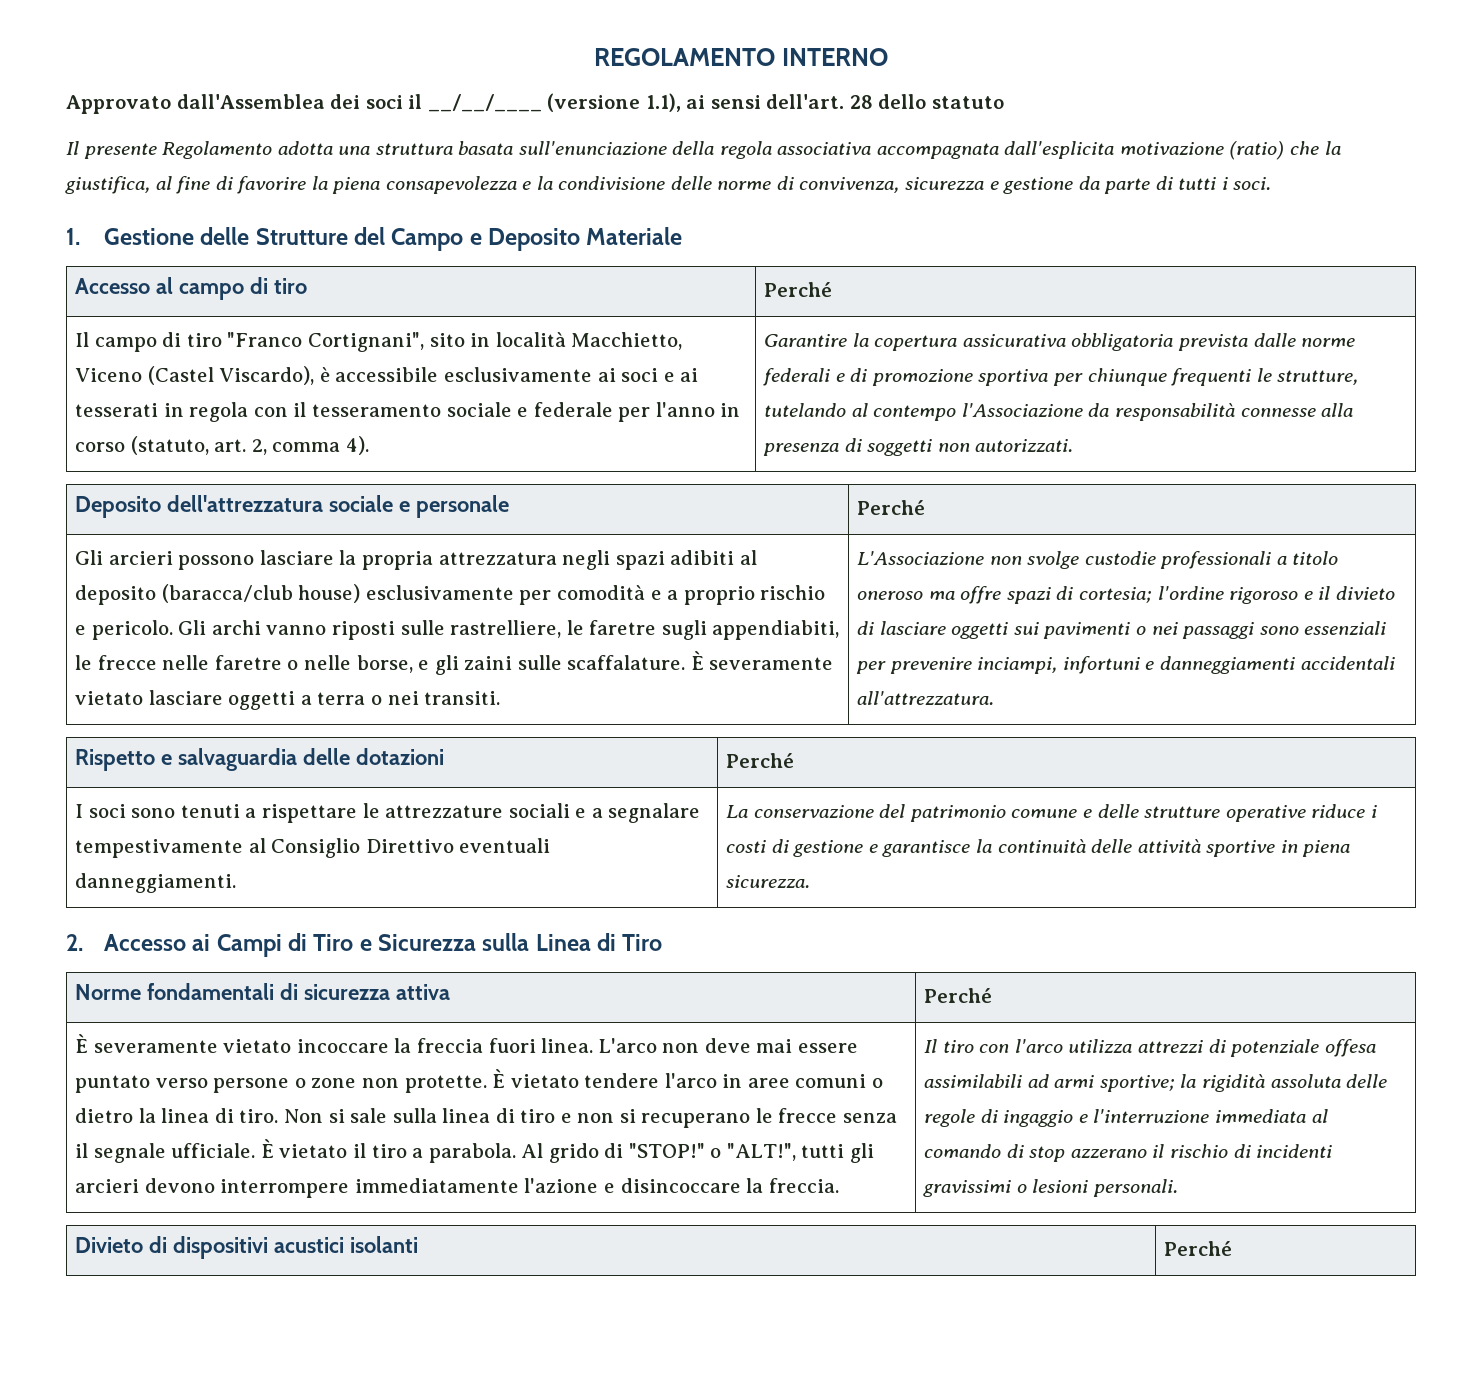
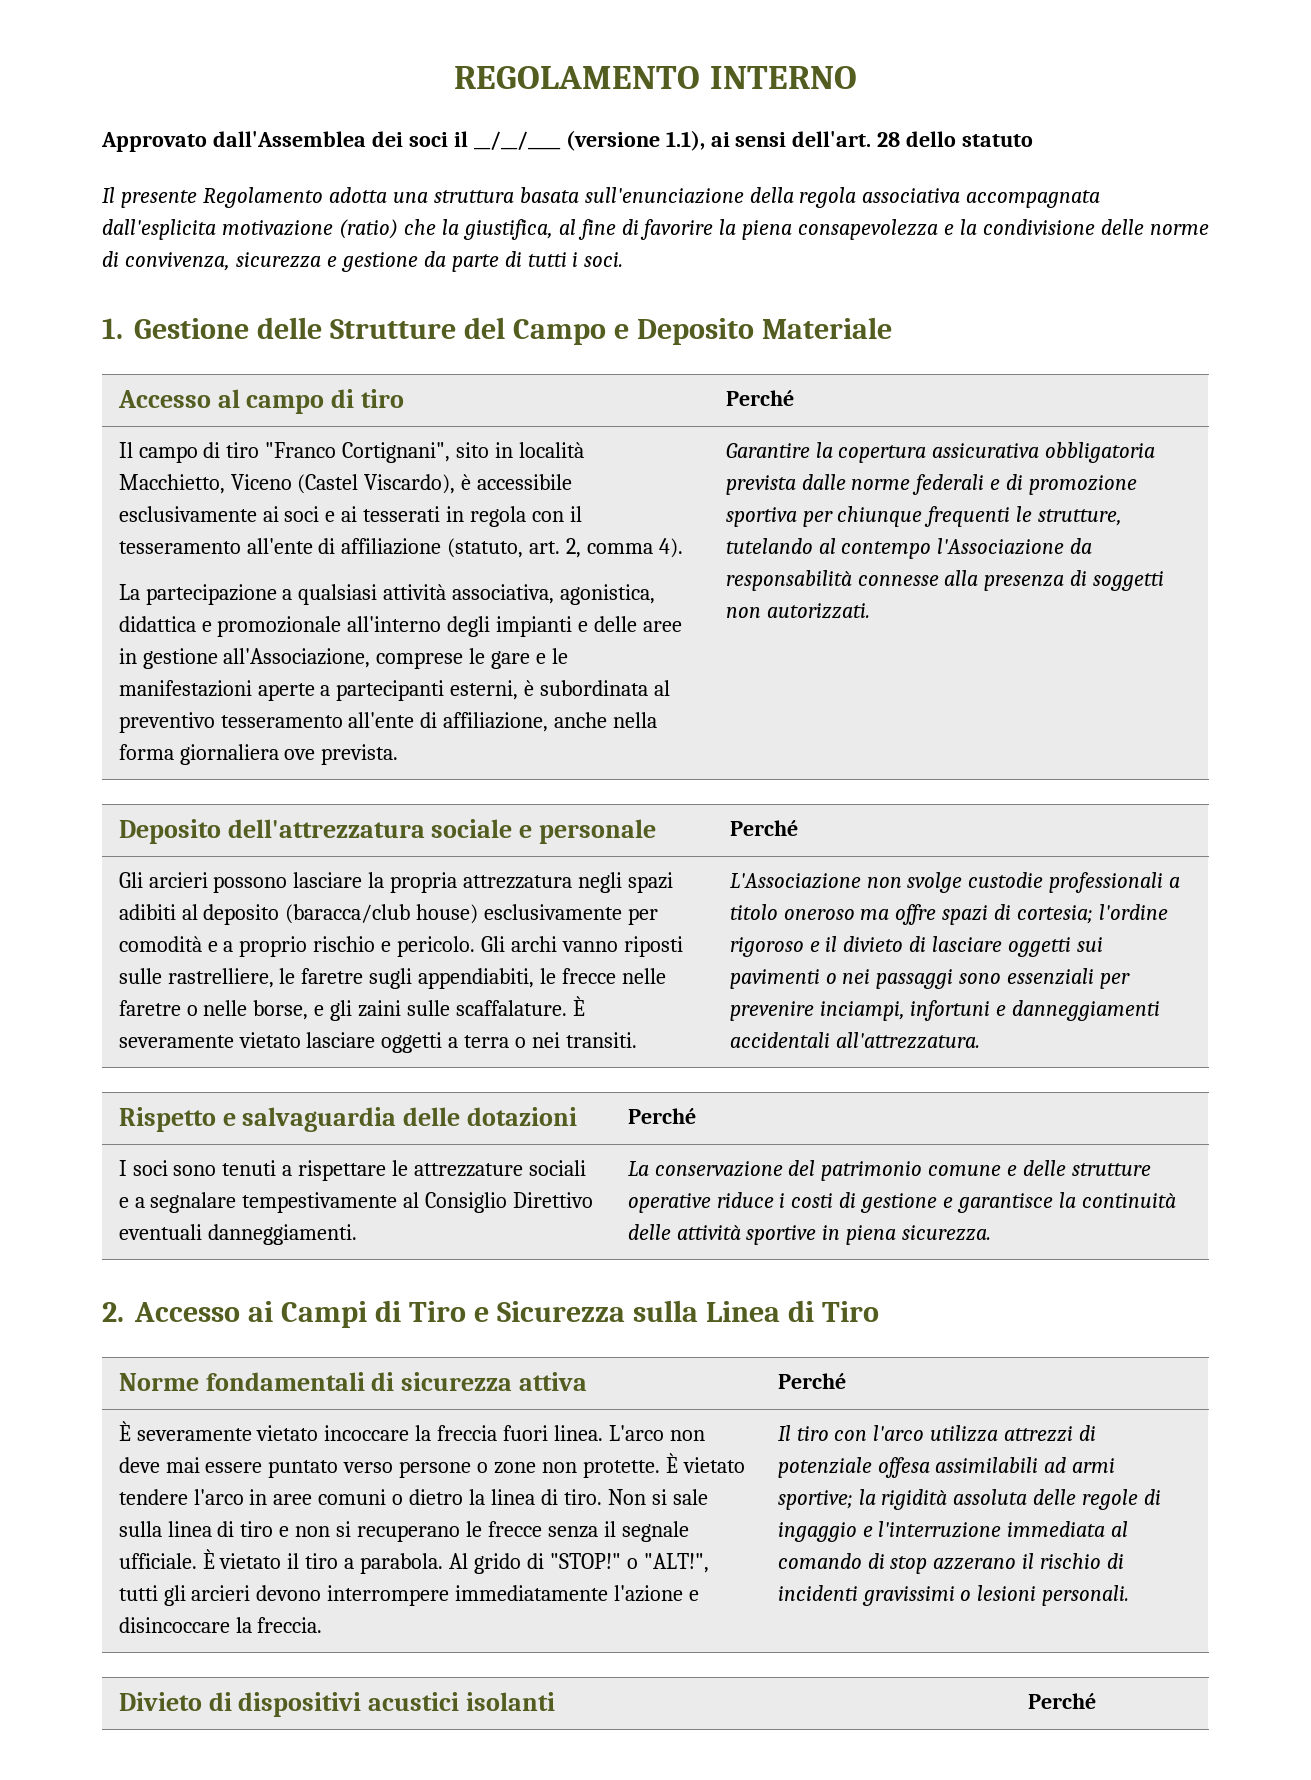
[446,402,741,422] [75,442,126,452] sociale e federale per l'anno in corso -> [246,538,442,555] all'ente di affiliazione
(369, 445) none -> [118,584,656,605] [118,616,683,637] [118,648,569,669] [118,680,671,701] [118,712,658,733] [118,744,399,765] // La partecipazione a qualsiasi attività associativa, agonistica, didattica e promozionale all'interno degli impianti e delle aree in gestione all'Associazione, comprese le gare e le manifestazioni aperte a partecipanti esterni, è subordinata al preventivo tesseramento all'ente di affiliazione, anche nella forma giornaliera ove prevista.

